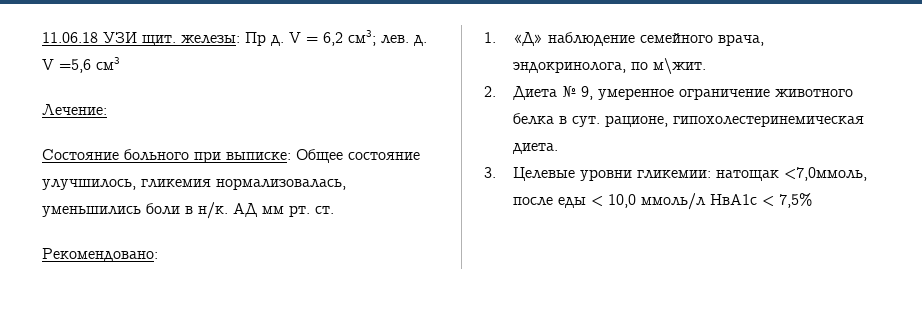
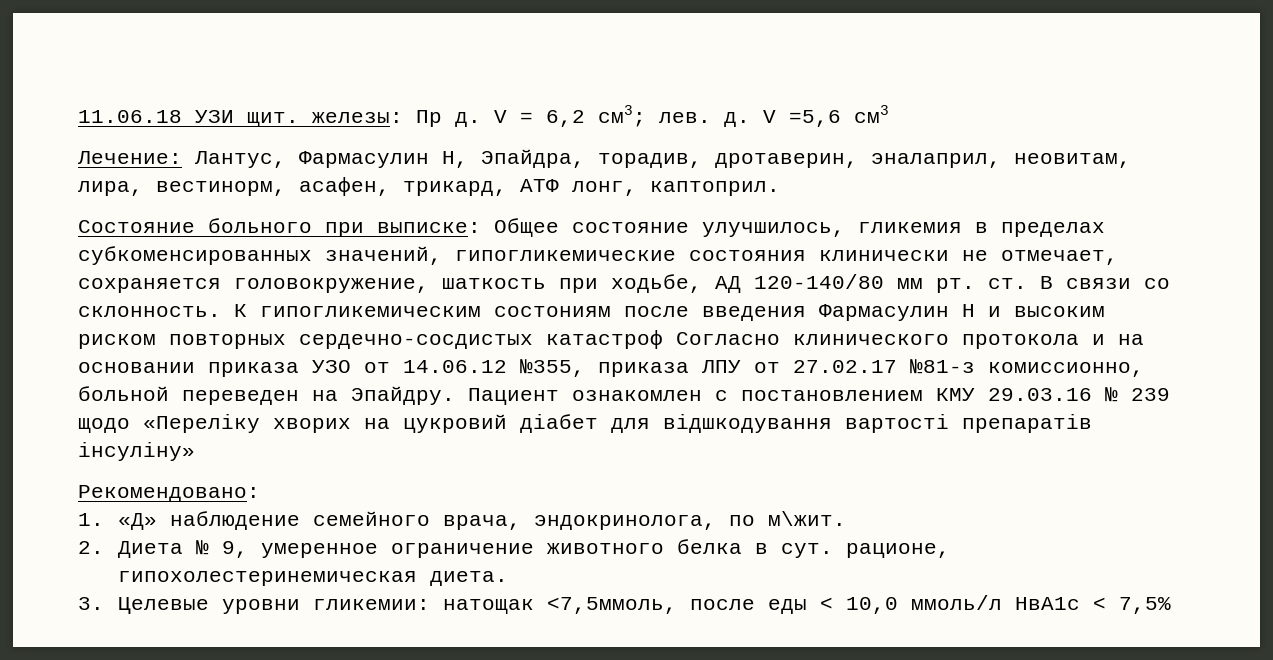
(107, 109) none -> [194,149,1131,168] [78,177,780,196] Лантус, Фармасулин Н, Эпайдра, торадив, дротаверин, эналаприл, неовитам, лира, вестинорм, асафен, трикард, АТФ лонг, каптоприл.
[216,178,346,190] [42,202,334,219] нормализовалась, уменьшились боли в н/к. АД мм рт. ст. -> [975,222,1105,237] [78,246,1118,265] [78,274,1170,293] [78,304,1105,321] [78,330,1144,349] [78,359,1144,377] [78,386,1170,405] [78,414,1092,433] [78,442,195,461] в пределах субкоменсированных значений, гипогликемические состояния клинически не отмечает, сохраняется головокружение, шаткость при ходьбе, АД 120-140/80 мм рт. ст. В связи со склонность. К гипогликемическим состониям после введения Фармасулин Н и высоким риском повторных сердечно-сосдистых катастроф Согласно клинического протокола и на основании приказа УЗО от 14.06.12 №355, приказа ЛПУ от 27.02.17 №81-з комиссионно, больной переведен на Эпайдру. Пациент ознакомлен с постановлением КМУ 29.03.16 № 239 щодо «Перелiку хворих на цукровий дiабет для вiдшкодування вартостi препаратiв iнсулiну»
[783,167,867,181] <7,0ммоль, -> [546,597,677,614] <7,5ммоль,

